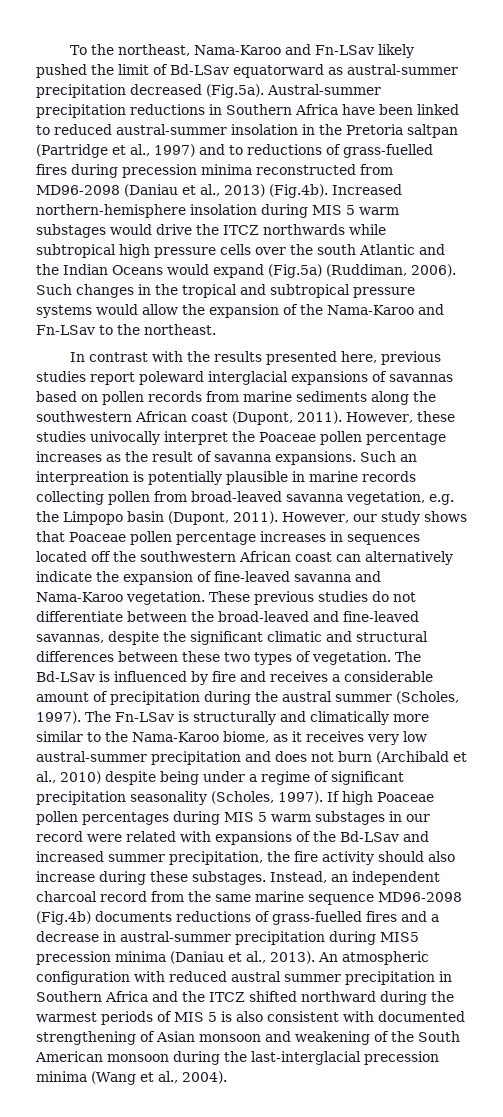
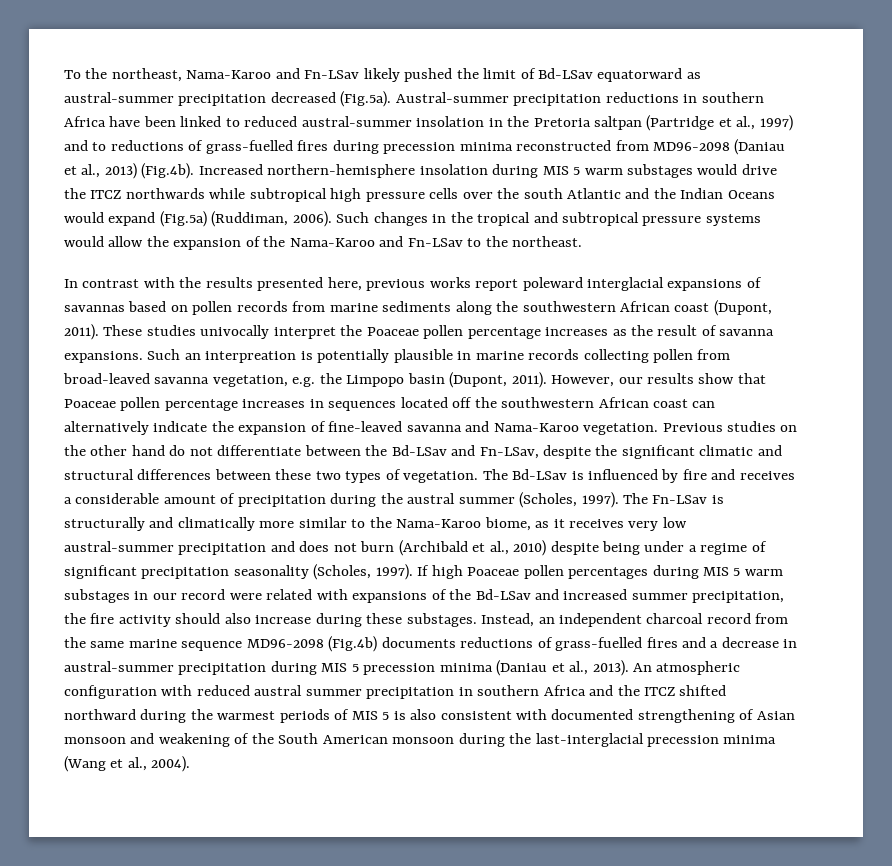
[226,104,292,115] Southern -> [701,92,764,103] southern
[36,371,86,382] studies -> [429,277,471,288] works
[346,411,455,423] However, these -> [103,325,143,336] These
[380,511,467,525] study shows -> [647,373,735,384] results show
[209,591,368,605] These previous studies -> [662,421,798,432] [64,445,165,456] Previous studies on the other hand
[218,611,419,622] [36,634,104,643] broad-leaved and fine-leaved savannas, -> [391,445,539,459] Bd-LSav and Fn-LSav,
[380,932,419,942] MIS5 -> [321,663,359,672] MIS 5
[36,991,102,1002] Southern -> [477,685,540,696] southern

